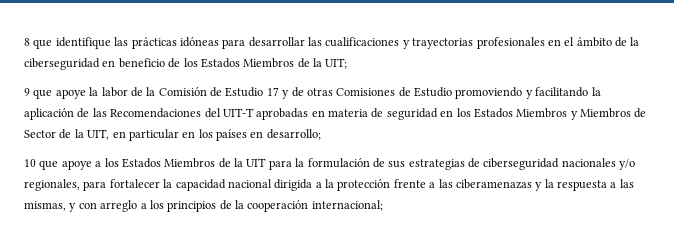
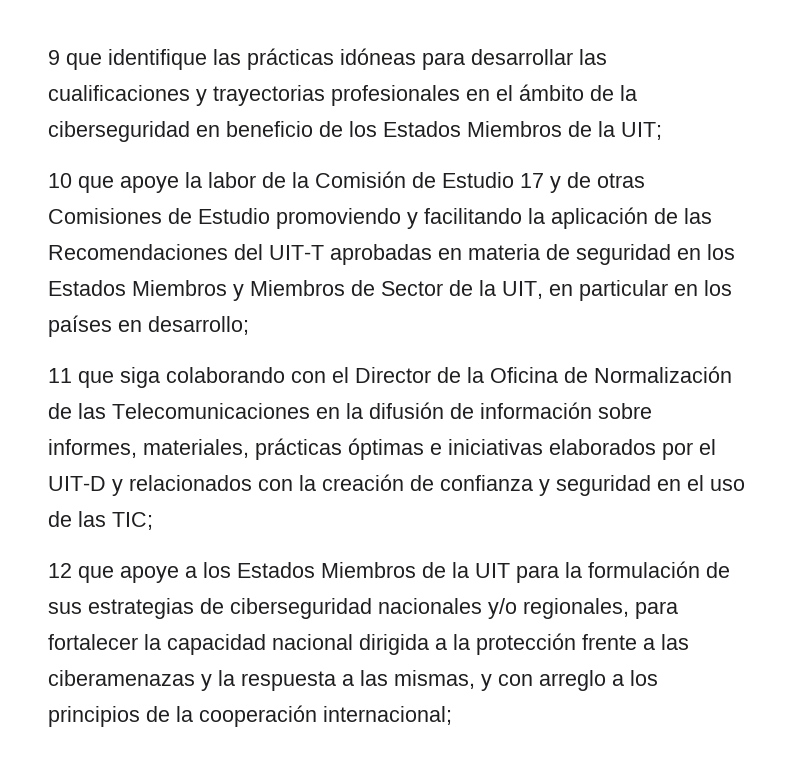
[24,38,30,46] 8 -> [48,50,60,65] 9
[24,88,30,96] 9 -> [48,173,72,188] 10
[24,159,36,167] 10 -> [48,366,732,388] [48,402,652,419] [48,438,716,460] [48,474,745,496] [48,511,153,530] [48,563,72,578] 11 que siga colaborando con el Director de la Oficina de Normalización de las Telecomunicaciones en la difusión de información sobre informes, materiales, prácticas óptimas e iniciativas elaborados por el UIT-D y relacionados con la creación de confianza y seguridad en el uso de las TIC; // 12

